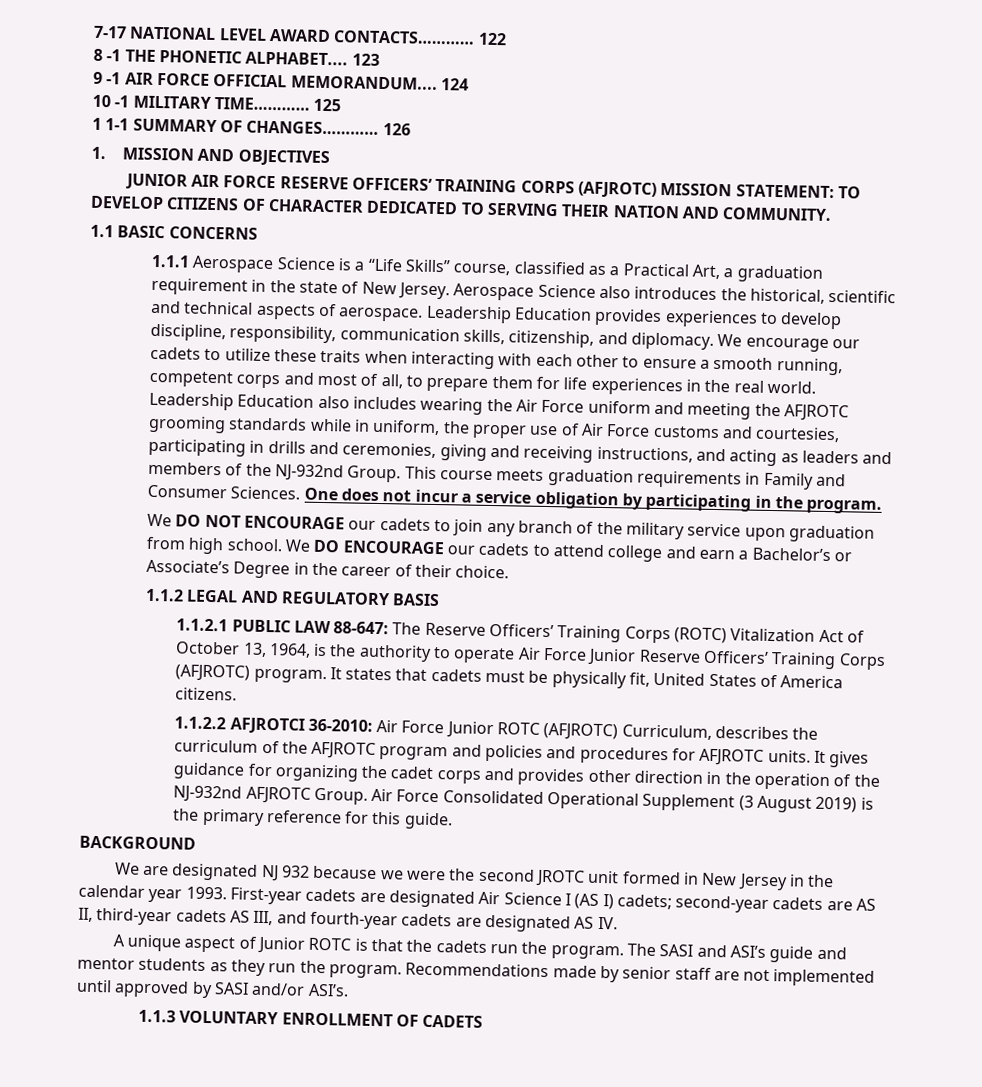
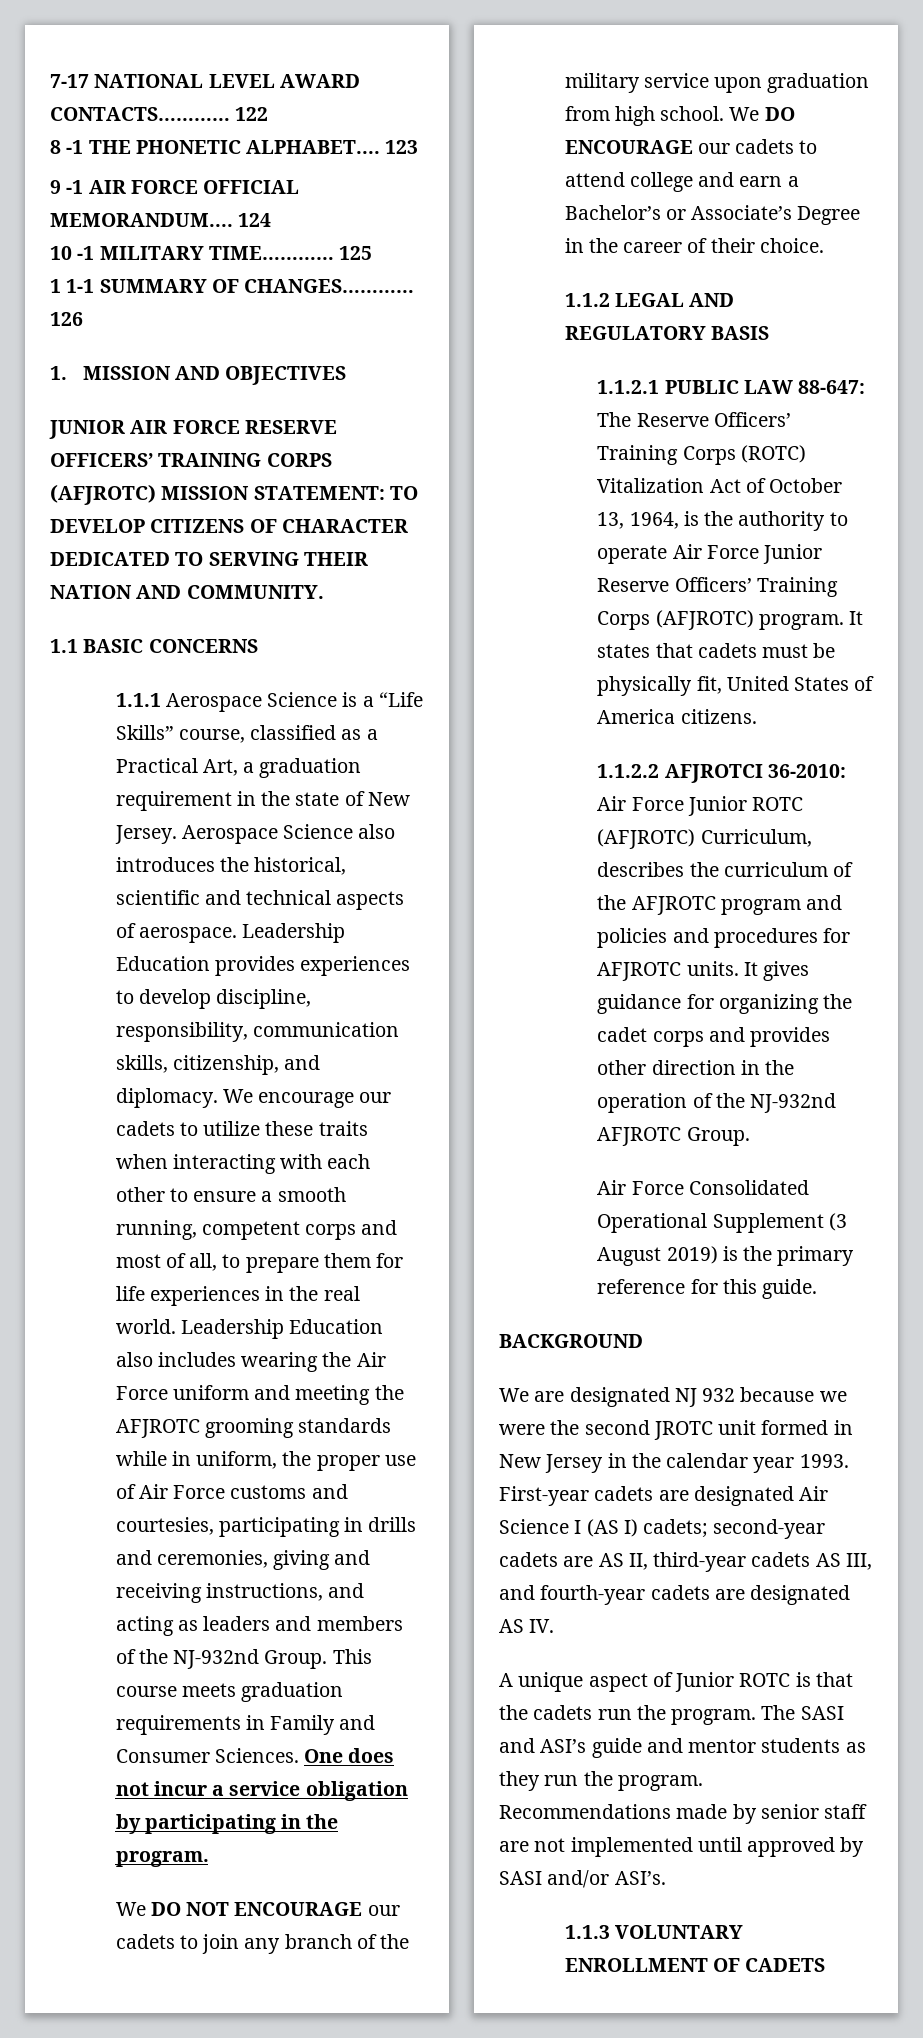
(368, 796) none -> (750, 1136) //

